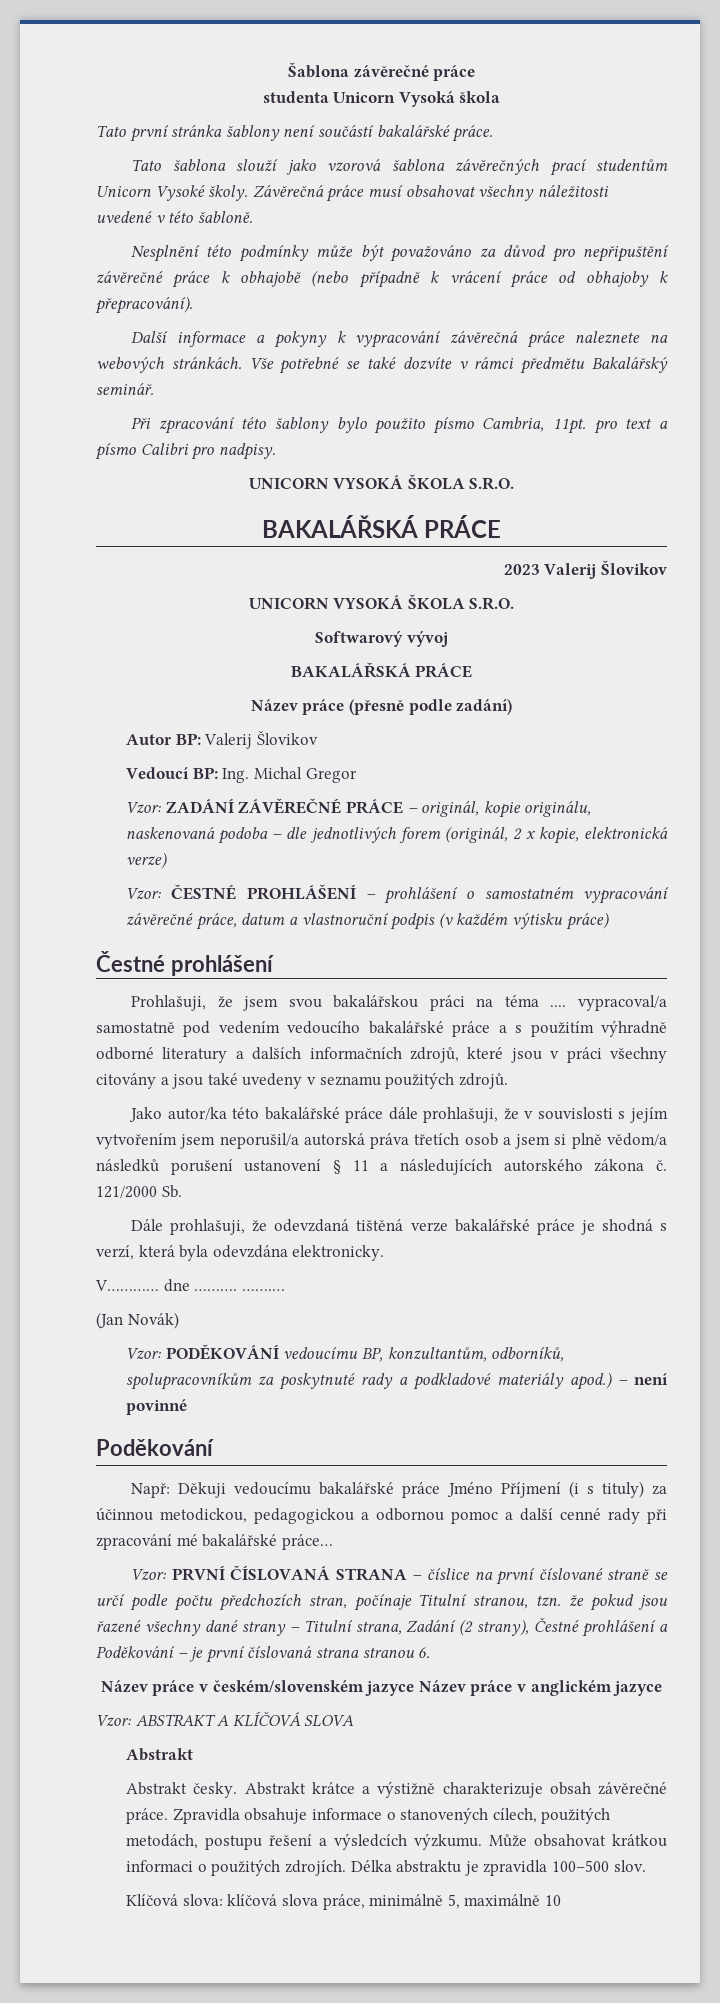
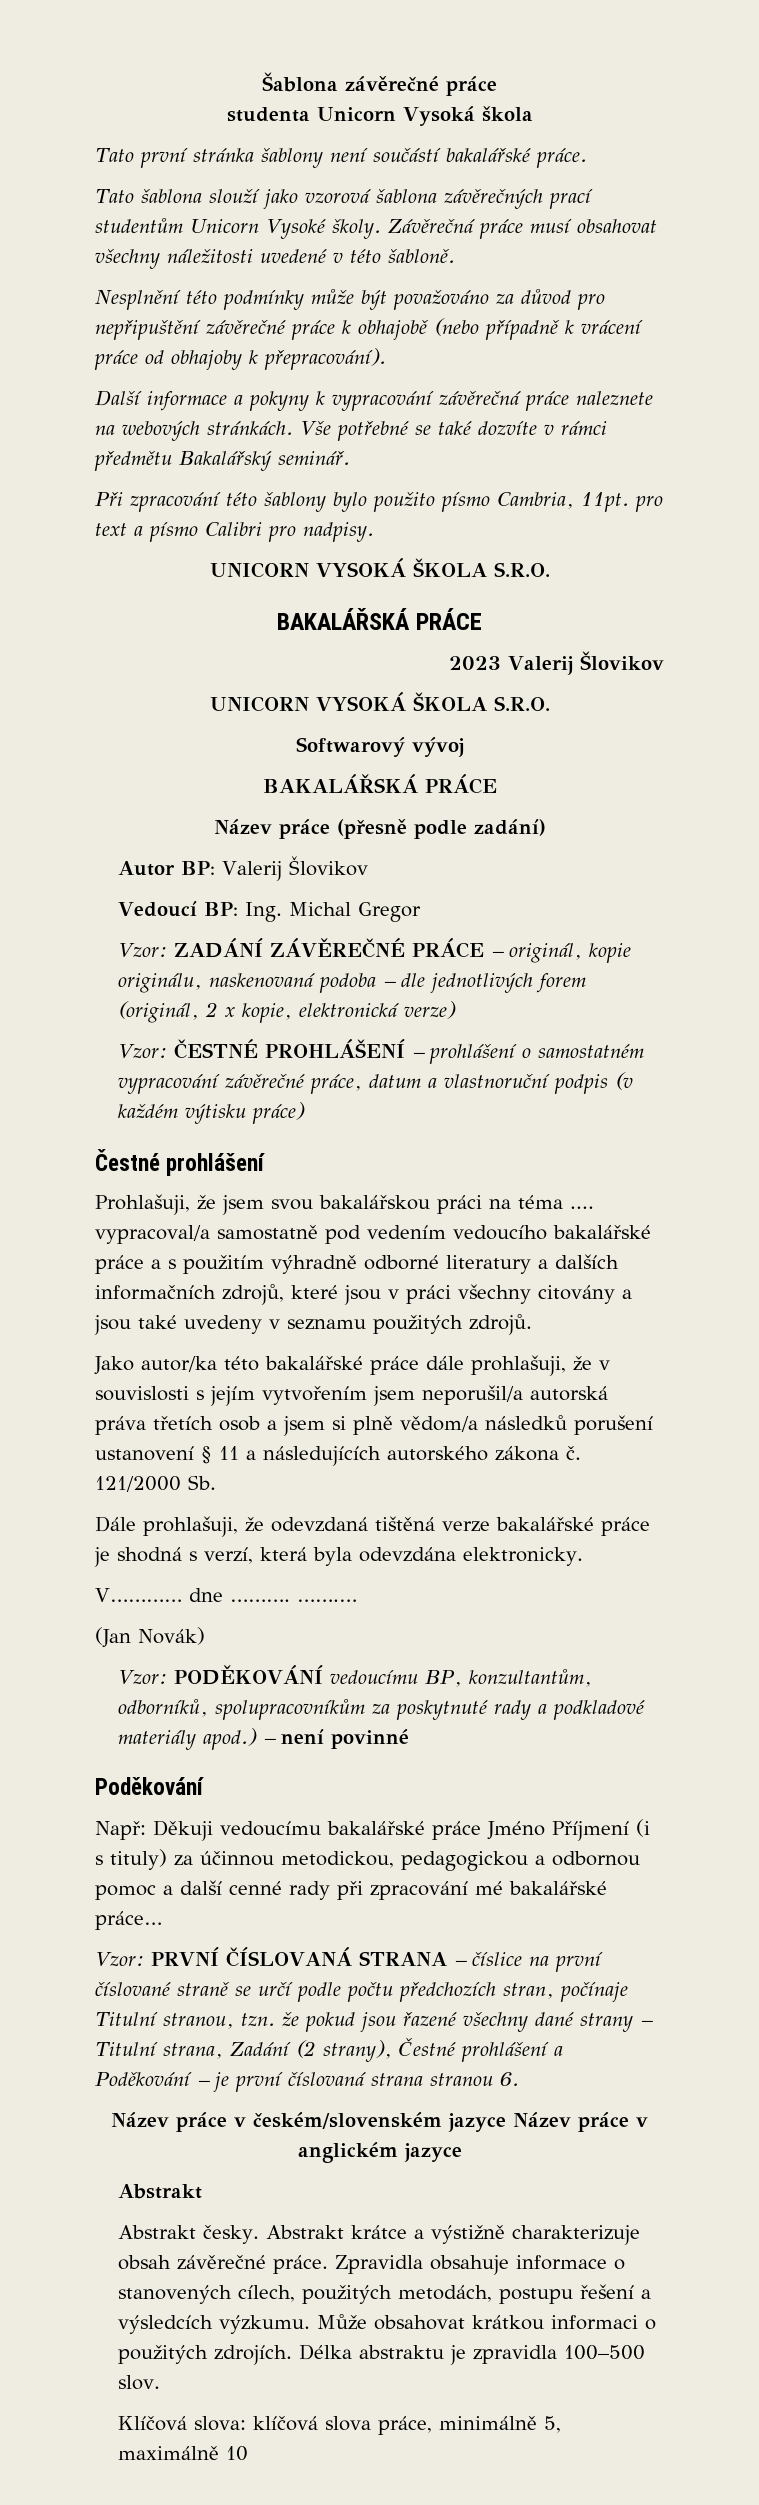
[96,1711,355,1727] // Vzor: ABSTRAKT A KLÍČOVÁ SLOVA -> (462, 2152) none

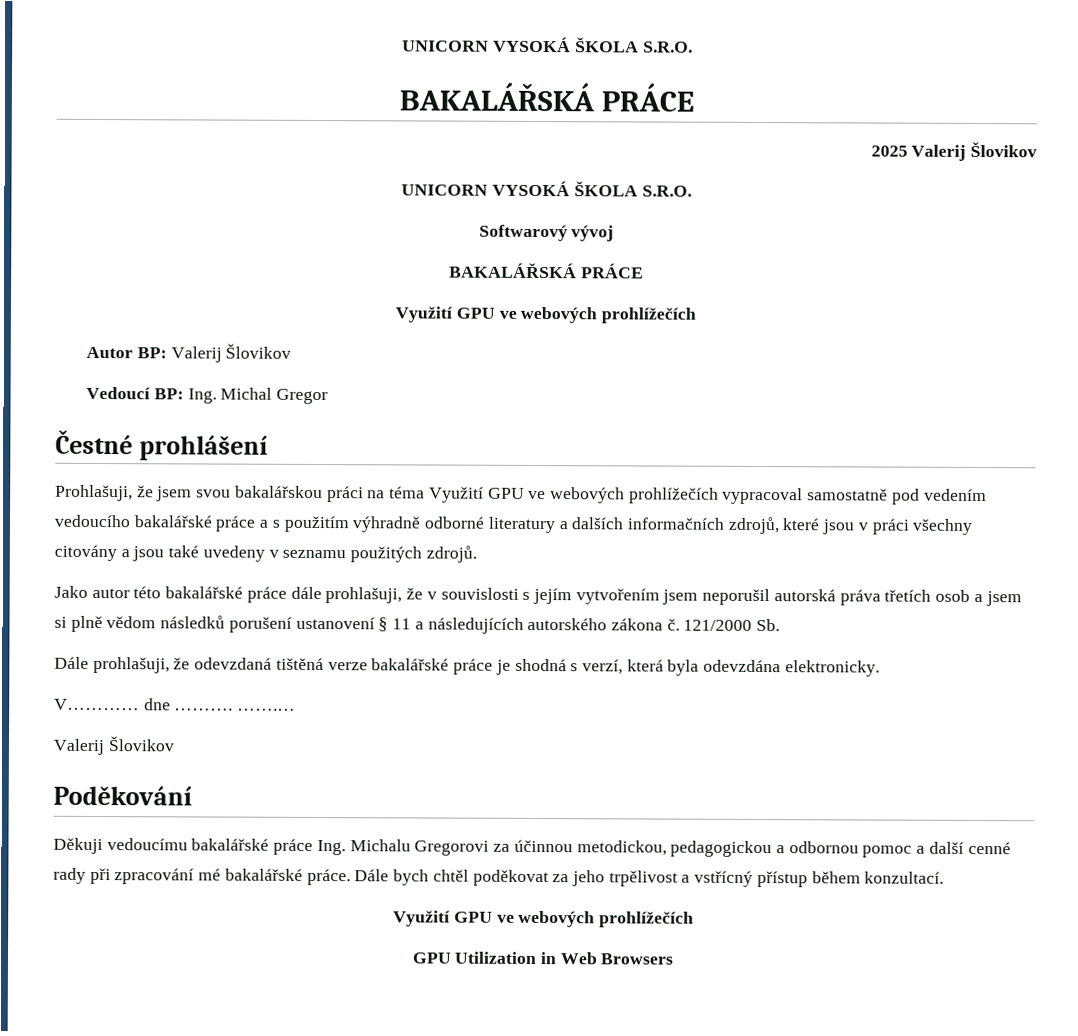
[262,72,497,96] [226,106,533,126] [95,148,587,168] [95,189,593,209] [95,218,657,239] [95,249,455,269] [95,289,605,310] [95,318,643,340] [94,348,386,370] [95,390,653,411] [95,421,607,441] [94,451,350,471] [95,492,663,512] [95,522,374,542] Šablona závěrečné práce // studenta Unicorn Vysoká škola // Tato první stránka šablony není součástí bakalářské práce. // Tato šablona slouží jako vzorová šablona závěrečných prací studentům Unicorn Vysoké školy. Závěrečná práce musí obsahovat všechny náležitosti uvedené v této šabloně. // Nesplnění této podmínky může být považováno za důvod pro nepřipuštění závěrečné práce k obhajobě (nebo případně k vrácení práce od obhajoby k přepracování). // Další informace a pokyny k vypracování závěrečná práce naleznete na webových stránkách. Vše potřebné se také dozvíte v rámci předmětu Bakalářský seminář. // Při zpracování této šablony bylo použito písmo Cambria, 11pt. pro text a písmo Calibri pro nadpisy. // -> (402, 46) none
[449,656,502,670] 2023 -> [870,145,908,157] 2025
[213,819,546,839] Název práce (přesně podle zadání) -> [395,306,696,324] Využití GPU ve webových prohlížečích
[118,938,631,963] [118,973,587,993] [118,1001,457,1023] [118,1039,644,1064] [118,1072,634,1094] [118,1102,306,1124] // Vzor: ZADÁNÍ ZÁVĚREČNÉ PRÁCE – originál, kopie originálu, naskenovaná podoba – dle jednotlivých forem (originál, 2 x kopie, elektronická verze) // Vzor: ČESTNÉ PROHLÁŠENÍ – prohlášení o samostatném vypracování závěrečné práce, datum a vlastnoruční podpis (v každém výtisku práce) -> (329, 396) none
[570,1206,594,1209] [95,1225,210,1244] .... vypracoval/a -> [428,486,804,505] Využití GPU ve webových prohlížečích vypracoval
[141,1356,217,1372] autor/ka -> [91,587,130,599] autor
[422,1385,523,1405] neporušil/a -> [702,588,771,606] neporušil
[400,1416,478,1432] vědom/a -> [106,616,157,629] vědom
[95,1627,206,1648] [118,1665,592,1687] [118,1699,646,1720] [118,1728,410,1750] (Jan Novák) // Vzor: PODĚKOVÁNÍ vedoucímu BP, konzultantům, odborníků, spolupracovníkům za poskytnuté rady a podkladové materiály apod.) – není povinné -> [53,736,175,756] Valerij Šlovikov
[95,1821,146,1840] Např: -> (192, 795) none
[487,1819,650,1841] [95,1849,167,1870] Jméno Příjmení (i s tituly) -> [316,839,490,856] Ing. Michalu Gregorovi
[95,1911,162,1930] [95,1947,603,1972] [95,1982,628,2002] [95,2012,653,2032] [95,2037,563,2062] [95,2072,519,2092] [111,2112,648,2132] [297,2142,462,2163] [118,2184,203,2199] [118,2225,640,2245] [118,2255,626,2275] [118,2284,652,2304] [118,2314,657,2334] [118,2344,646,2365] [118,2375,161,2390] [118,2416,562,2435] [118,2446,249,2461] práce… // Vzor: PRVNÍ ČÍSLOVANÁ STRANA – číslice na první číslované straně se určí podle počtu předchozích stran, počínaje Titulní stranou, tzn. že pokud jsou řazené všechny dané strany – Titulní strana, Zadání (2 strany), Čestné prohlášení a Poděkování – je první číslovaná strana stranou 6. // Název práce v českém/slovenském jazyce Název práce v anglickém jazyce // Abstrakt // Abstrakt česky. Abstrakt krátce a výstižně charakterizuje obsah závěrečné práce. Zpravidla obsahuje informace o stanovených cílech, použitých metodách, postupu řešení a výsledcích výzkumu. Může obsahovat krátkou informaci o použitých zdrojích. Délka abstraktu je zpravidla 100–500 slov. // Klíčová slova: klíčová slova práce, minimálně 5, maximálně 10 -> [306,868,945,888] [393,910,694,928] [411,951,675,965] práce. Dále bych chtěl poděkovat za jeho trpělivost a vstřícný přístup během konzultací. // Využití GPU ve webových prohlížečích // GPU Utilization in Web Browsers

